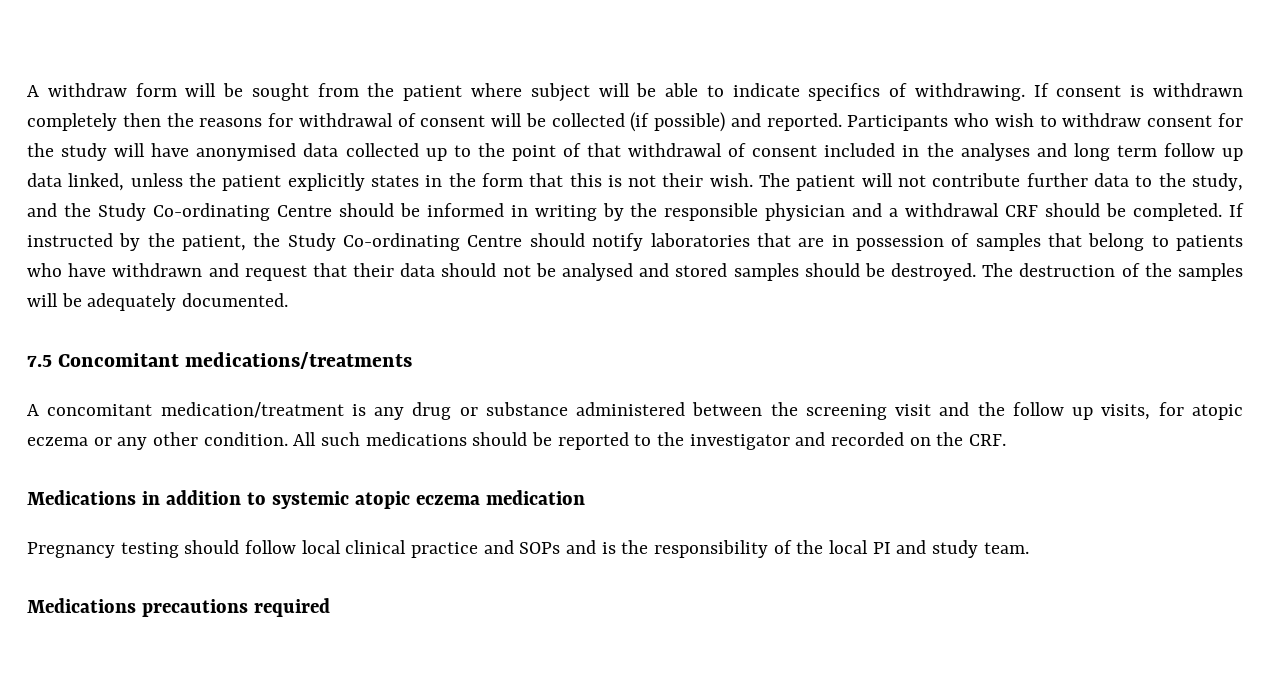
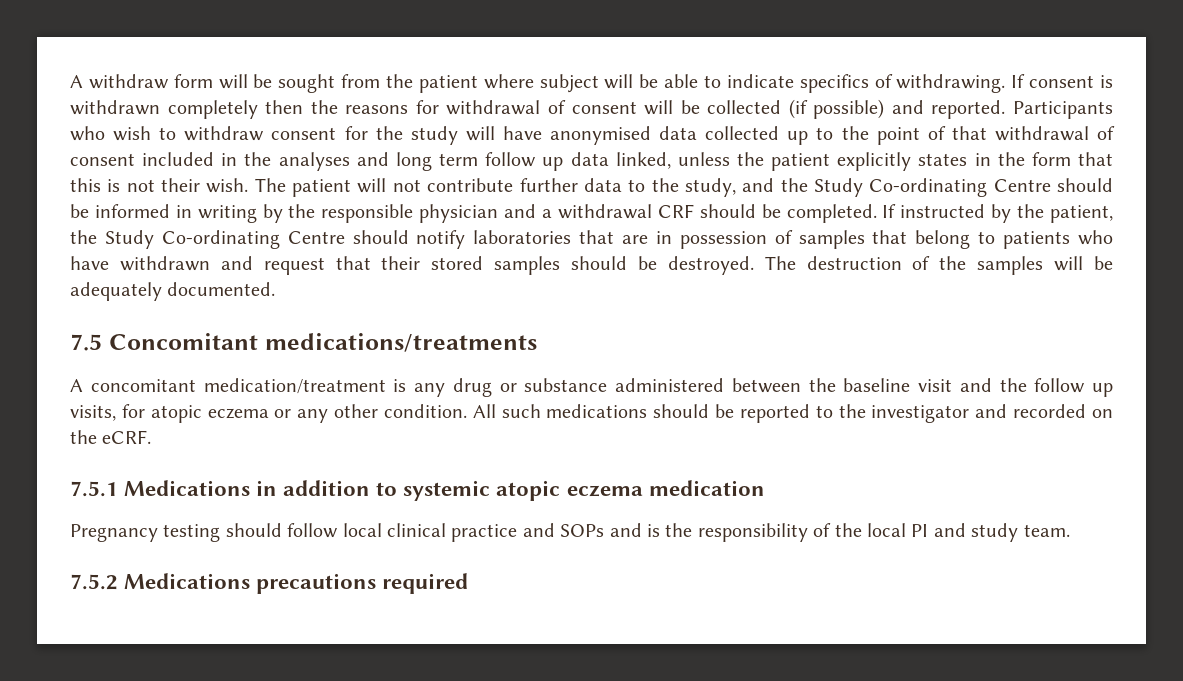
[400,263,670,281] data should not be analysed and -> (421, 263) none
[805,404,887,420] screening -> [843,378,911,392] baseline
[969,434,1007,446] CRF. // -> [102,430,152,444] [70,481,118,497] eCRF. // 7.5.1
(1029, 548) none -> [70,574,118,590] 7.5.2

